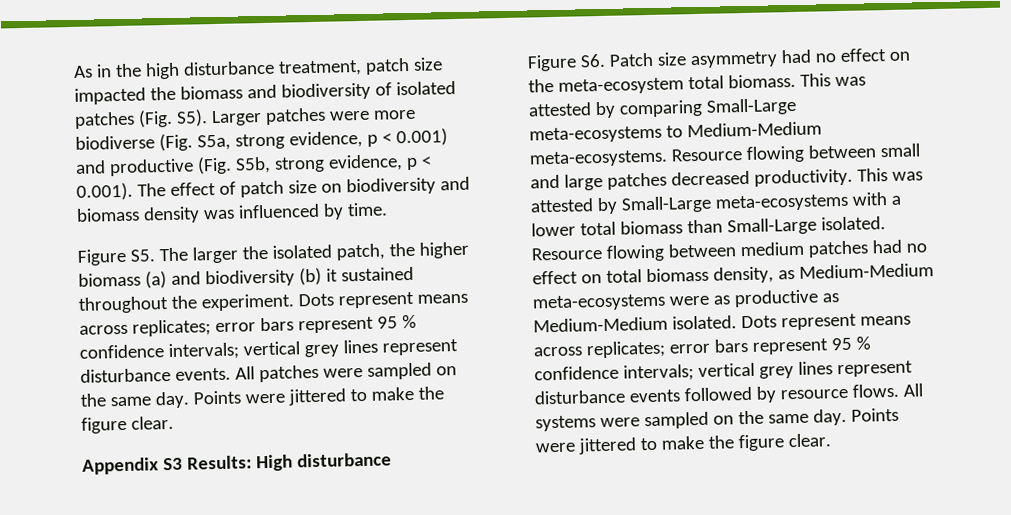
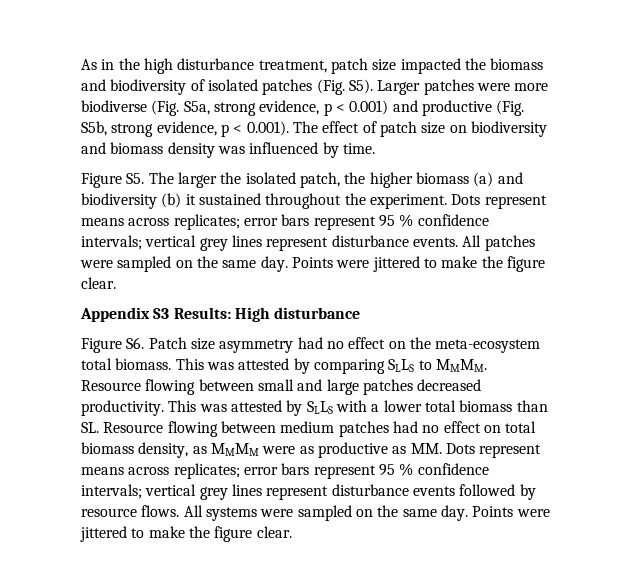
[705,97,797,116] [529,121,822,144] [529,149,668,168] Small-Large meta-ecosystems to Medium-Medium meta-ecosystems. -> [388,359,487,372] SLLS to MMMM.
[620,193,849,214] Small-Large meta-ecosystems -> [306,401,333,414] SLLS
[726,216,886,236] Small-Large isolated. -> [81,422,99,433] SL.
[798,263,934,279] [532,293,666,312] Medium-Medium meta-ecosystems -> [210,443,259,456] MMMM
[533,315,737,333] Medium-Medium isolated. -> [410,443,442,454] MM.

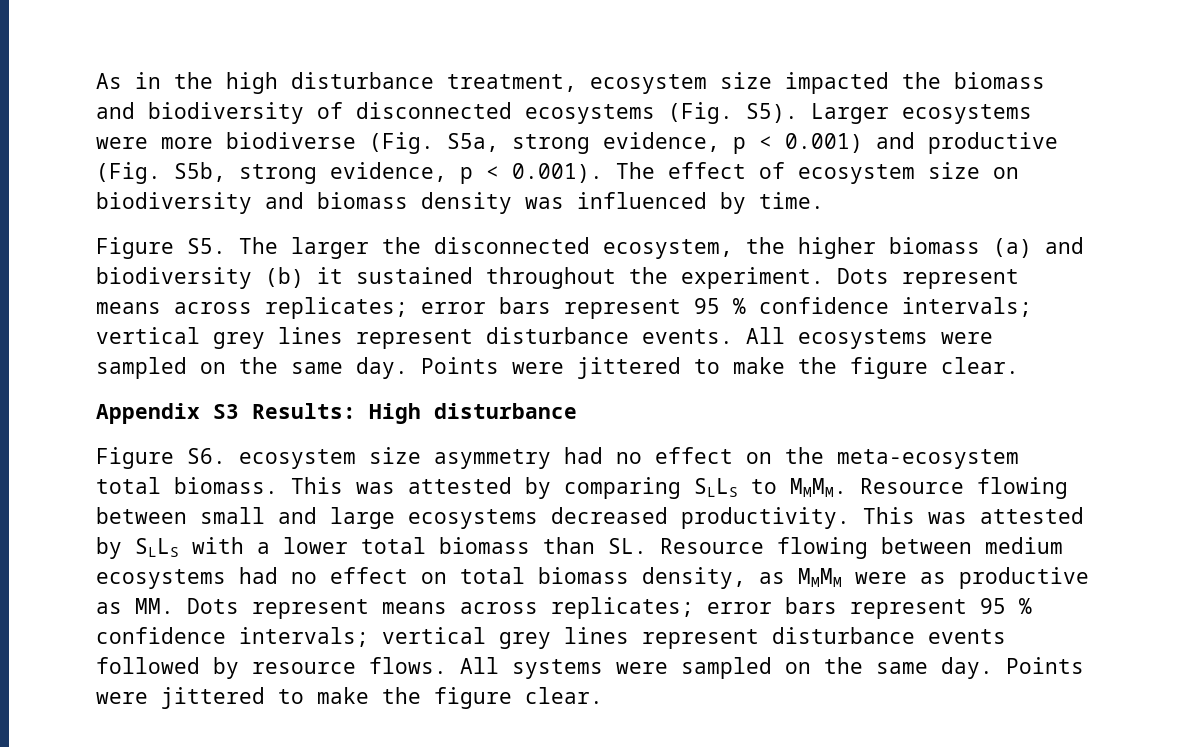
[330,58,368,74] patch -> [590,74,707,94] ecosystem
[207,79,313,95] isolated patches -> [356,102,655,124] disconnected ecosystems
[423,79,474,95] patches -> [902,104,1032,124] ecosystems
[379,121,417,137] patch -> [798,164,915,184] ecosystem
[245,172,340,188] isolated patch, -> [434,237,733,259] disconnected ecosystem,
[484,235,535,251] patches -> [798,329,928,349] ecosystems
[148,337,187,349] Patch -> [239,449,356,469] ecosystem
[362,379,413,395] patches -> [408,509,538,529] ecosystems
[338,421,389,437] patches -> [96,569,226,589] ecosystems

